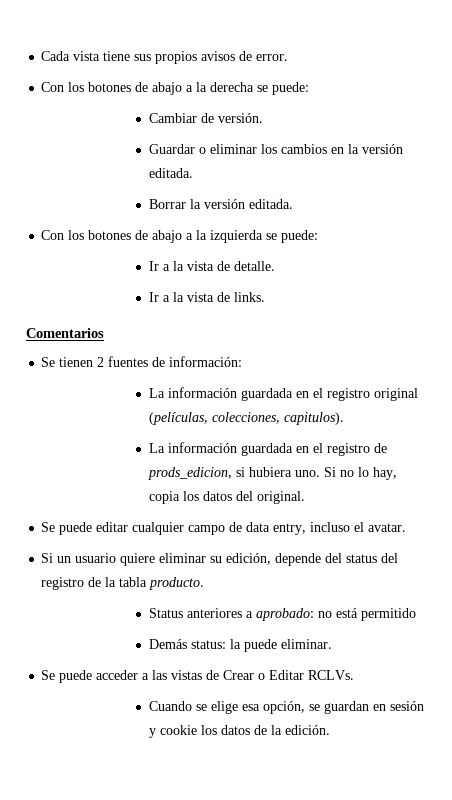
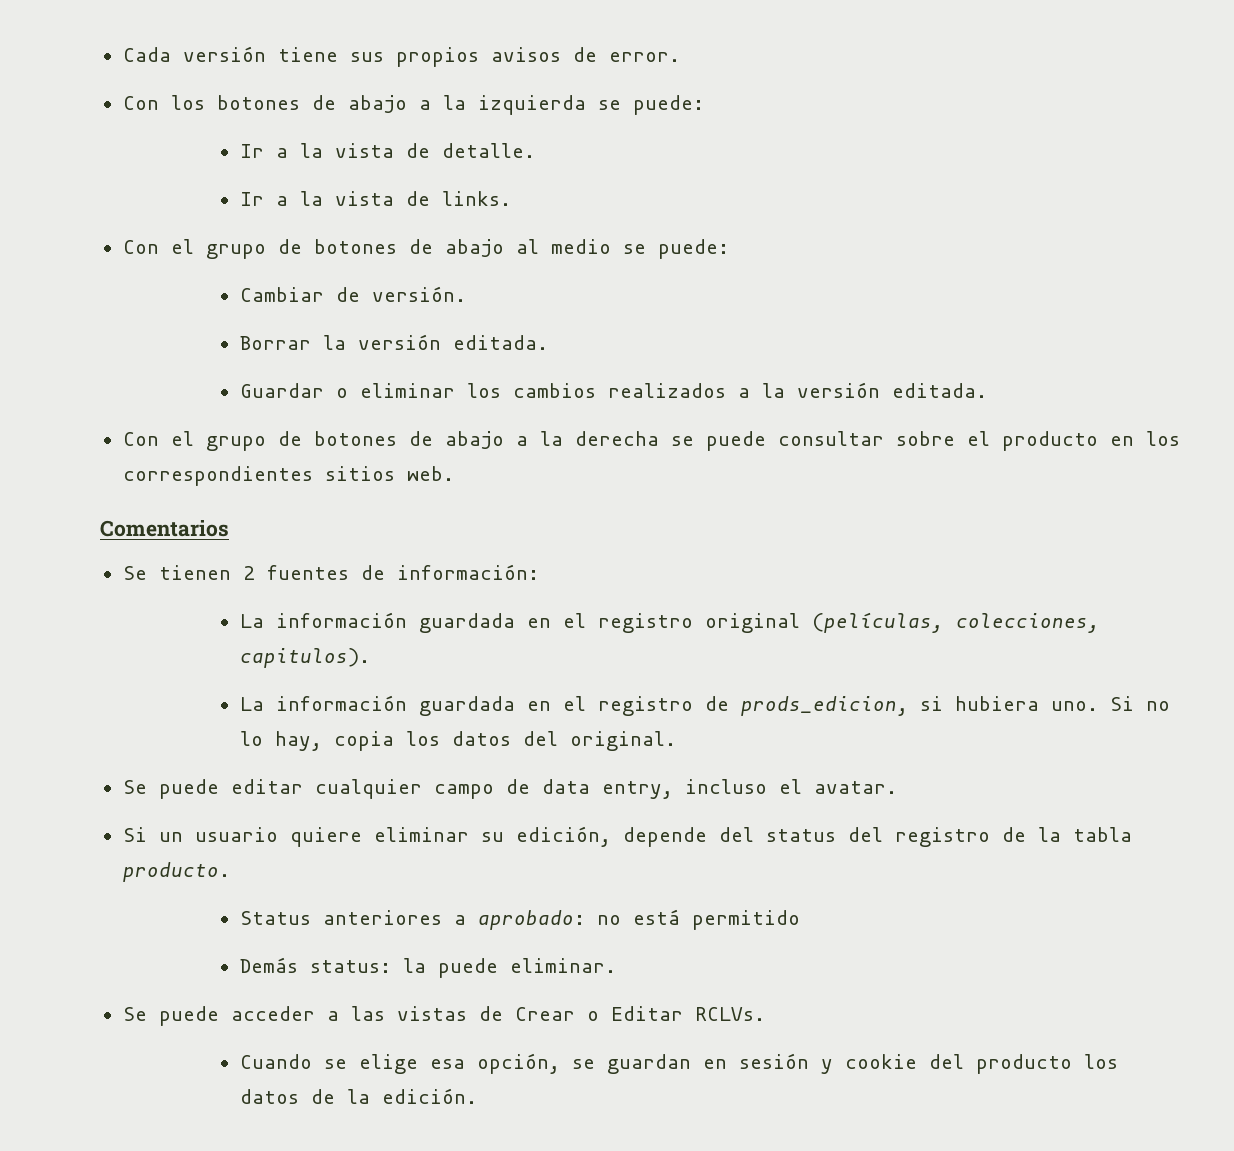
[73,51,101,61] vista -> [182,46,266,62] versión
[41,82,310,95] [148,113,263,123] [148,144,403,154] [148,168,193,178] [148,199,293,209] // Con los botones de abajo a la derecha se puede: // Cambiar de versión. // Guardar o eliminar los cambios en la versión editada. // Borrar la versión editada. -> (680, 57) none
(265, 297) none -> [122,239,729,259] [239,286,466,302] [239,334,548,350] [239,382,987,398] [122,431,1180,451] [122,466,454,486] // Con el grupo de botones de abajo al medio se puede: // Cambiar de versión. // Borrar la versión editada. // Guardar o eliminar los cambios realizados a la versión editada. // Con el grupo de botones de abajo a la derecha se puede consultar sobre el producto en los correspondientes sitios web.
(197, 730) none -> [928,1054,1072,1074] del producto

